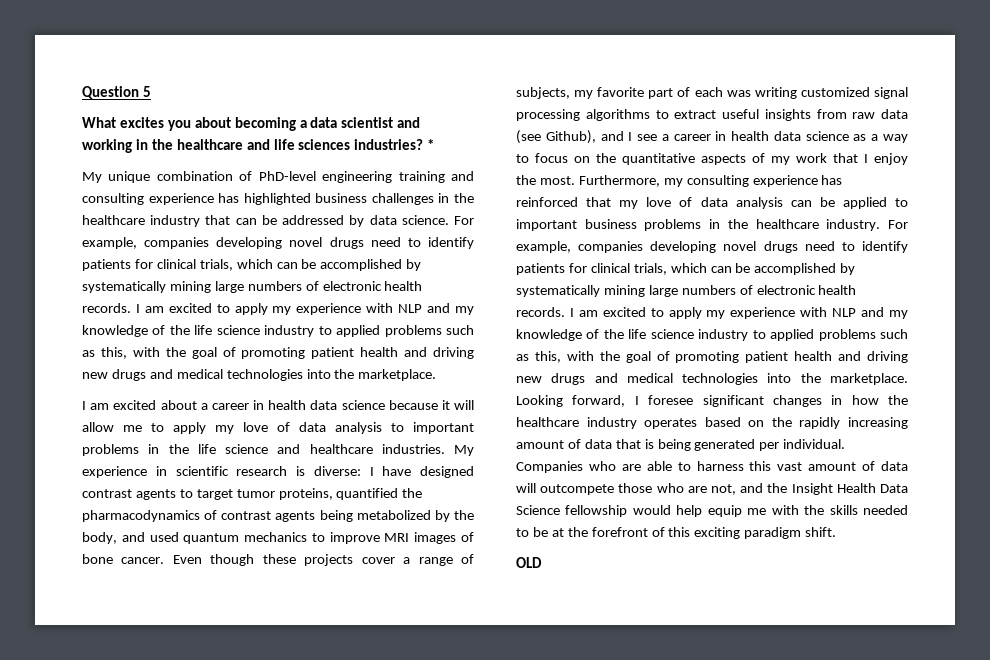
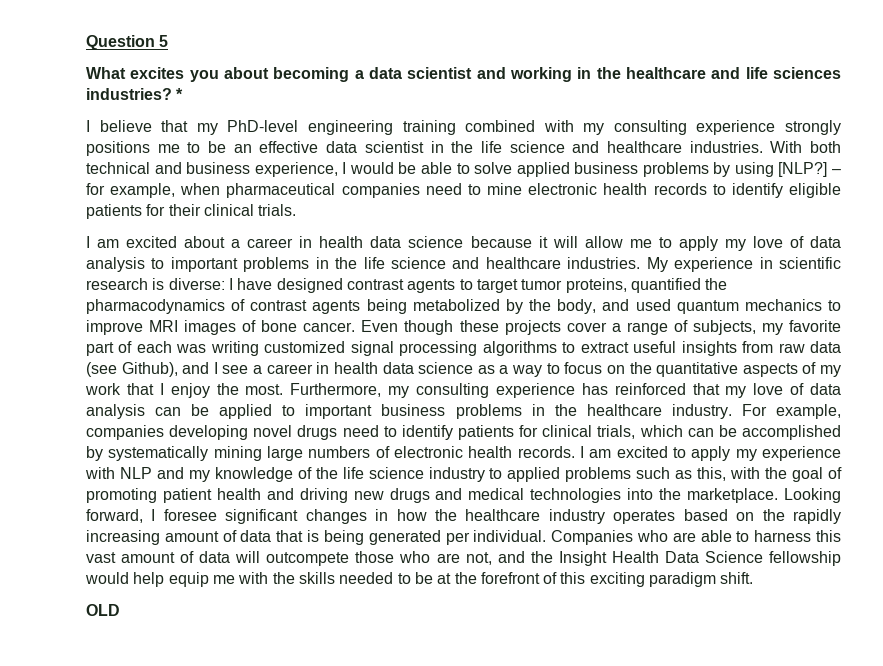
[82,171,474,183] [82,193,474,205] [82,215,474,227] [82,237,474,249] [82,259,422,271] [82,281,423,293] [82,303,475,315] [82,325,475,337] [82,347,474,359] [82,369,437,381] My unique combination of PhD-level engineering training and consulting experience has highlighted business challenges in the healthcare industry that can be addressed by data science. For example, companies developing novel drugs need to identify patients for clinical trials, which can be accomplished by systematically mining large numbers of electronic health records. I am excited to apply my experience with NLP and my knowledge of the life science industry to applied problems such as this, with the goal of promoting patient health and driving new drugs and medical technologies into the marketplace. -> [86,120,842,135] [86,141,841,156] [86,162,841,177] [86,183,842,198] [86,204,297,219] I believe that my PhD-level engineering training combined with my consulting experience strongly positions me to be an effective data scientist in the life science and healthcare industries. With both technical and business experience, I would be able to solve applied business problems by using [NLP?] – for example, when pharmaceutical companies need to mine electronic health records to identify eligible patients for their clinical trials.

